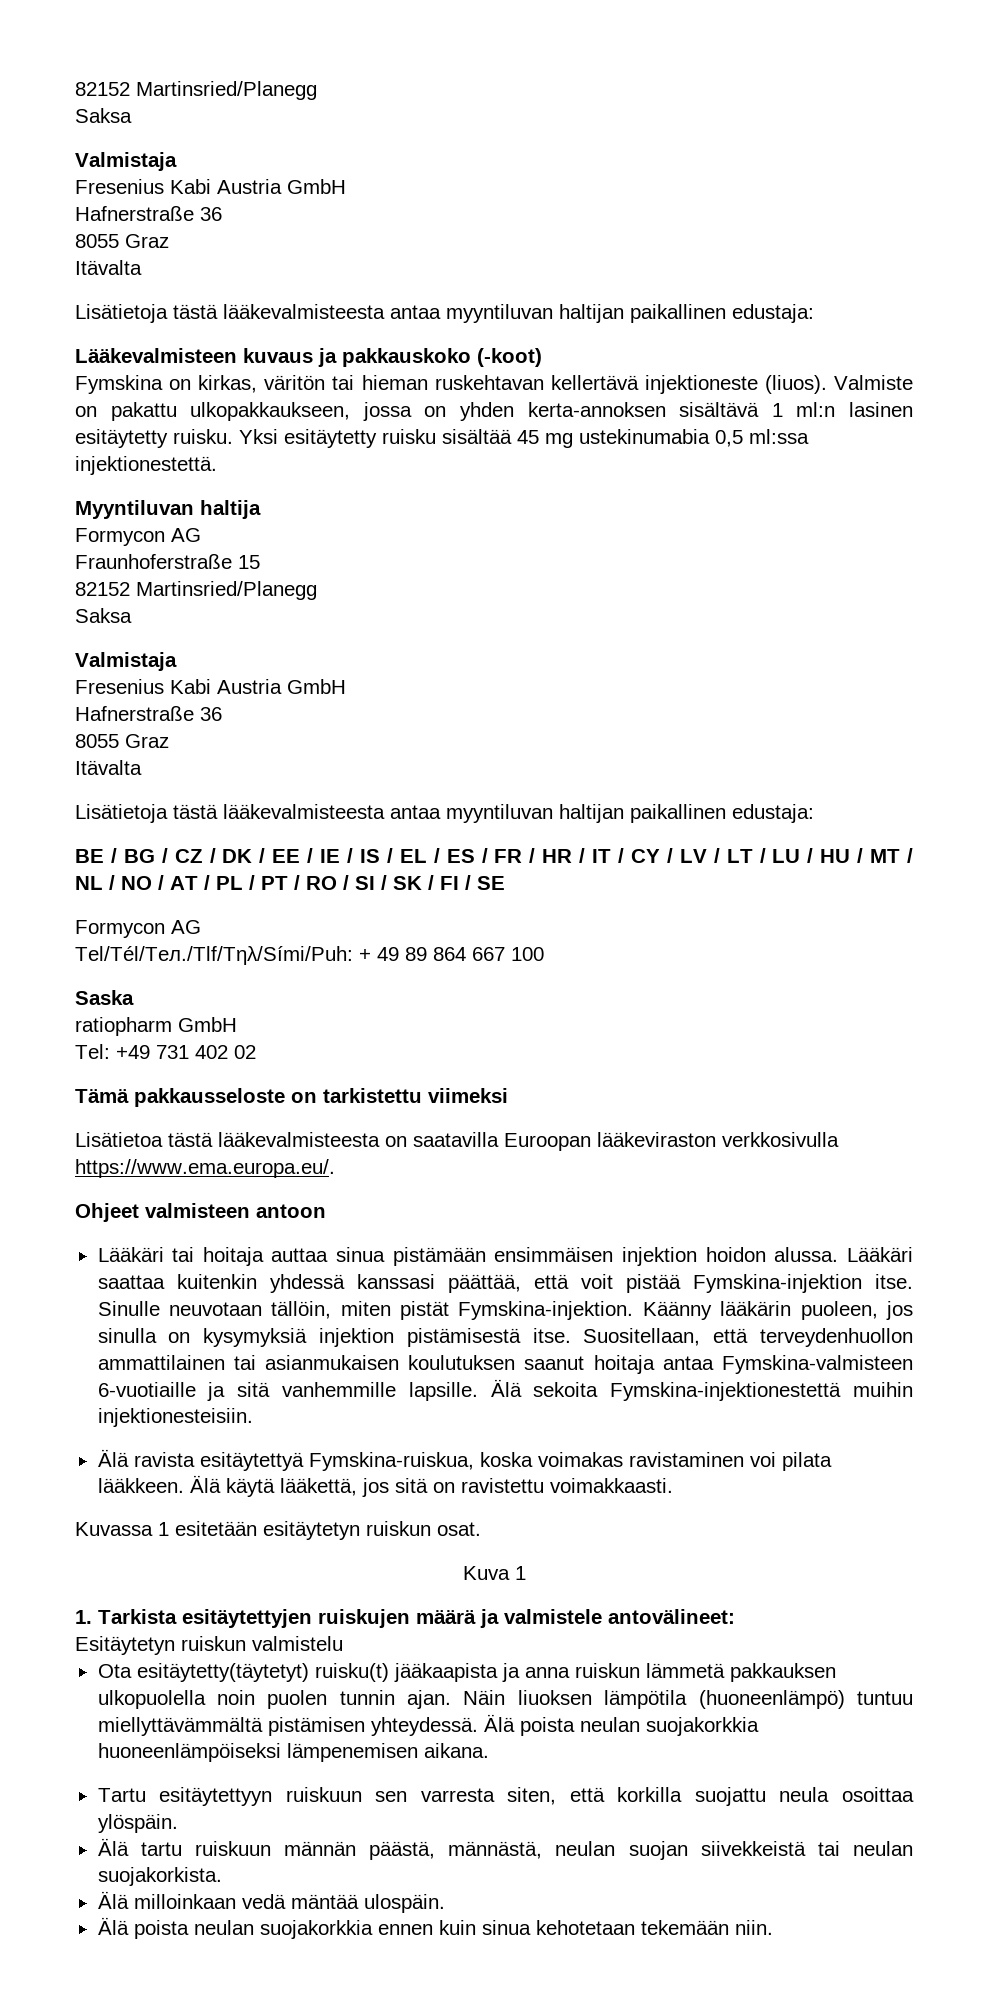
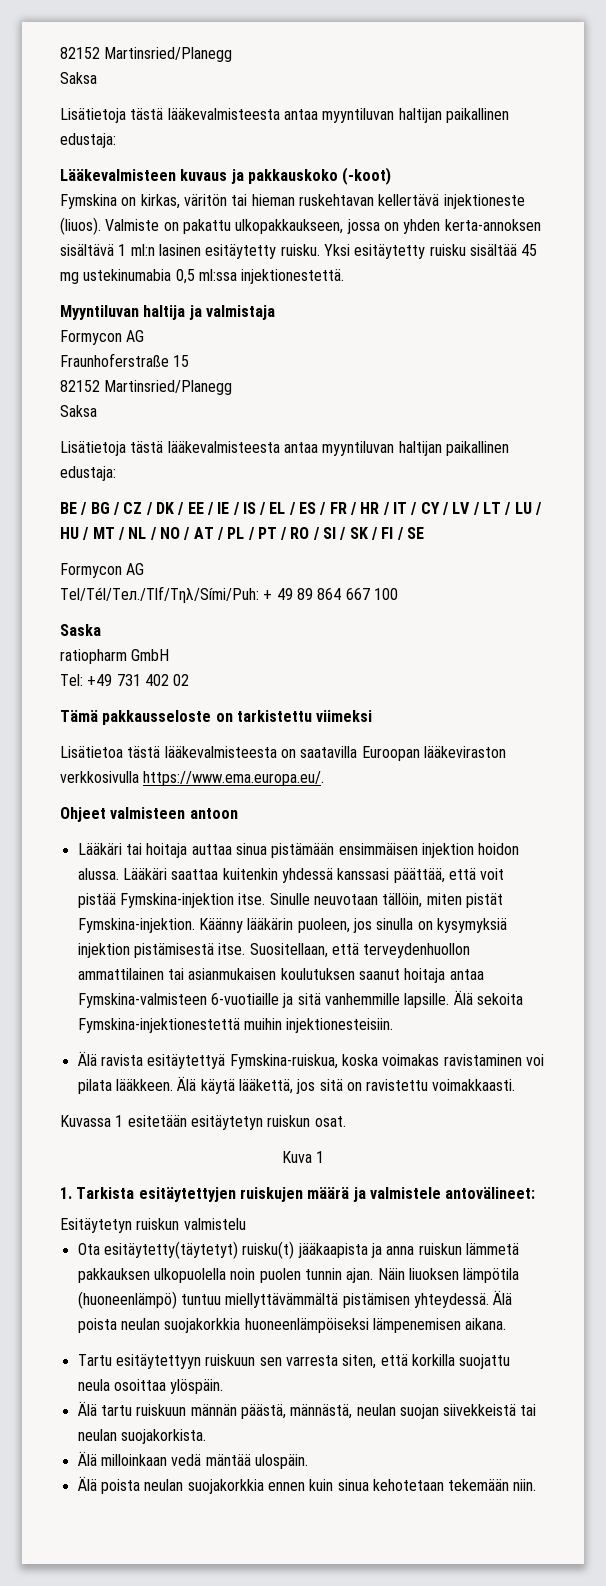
[75,81,317,100] [75,108,132,123] [75,152,177,171] [75,179,346,194] [75,206,222,221] [75,234,169,248] [75,260,142,275] 82152 Martinsried/Planegg // Saksa // Valmistaja // Fresenius Kabi Austria GmbH // Hafnerstraße 36 // 8055 Graz // Itävalta -> [60,47,233,62] [60,72,97,84] 82152 Martinsried/Planegg // Saksa
(261, 509) none -> [188,305,275,320] ja valmistaja
[75,652,177,671] [75,679,346,694] [75,706,222,721] [75,734,169,748] [75,760,142,775] // Valmistaja // Fresenius Kabi Austria GmbH // Hafnerstraße 36 // 8055 Graz // Itävalta -> (97, 411) none

